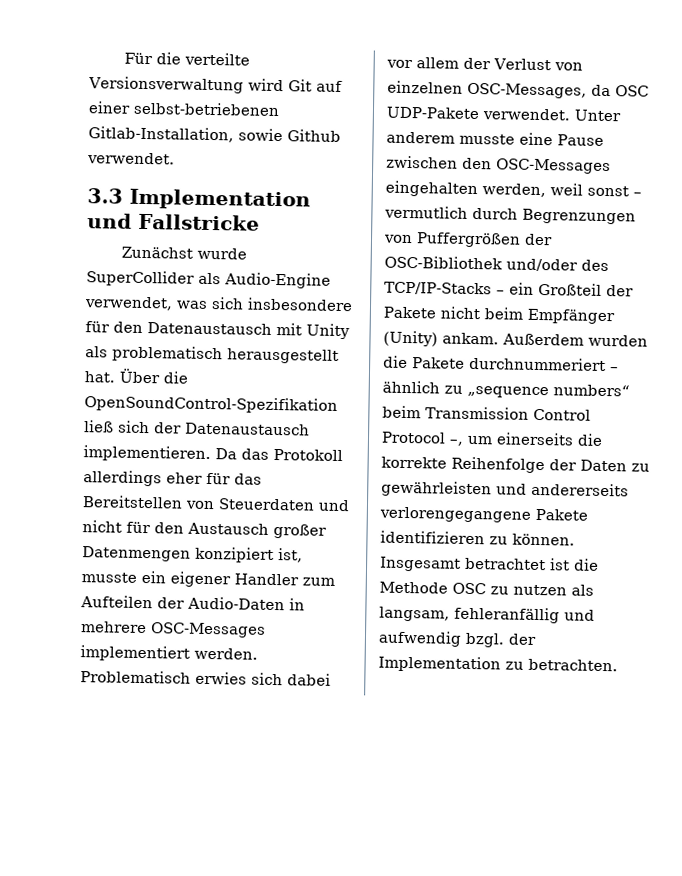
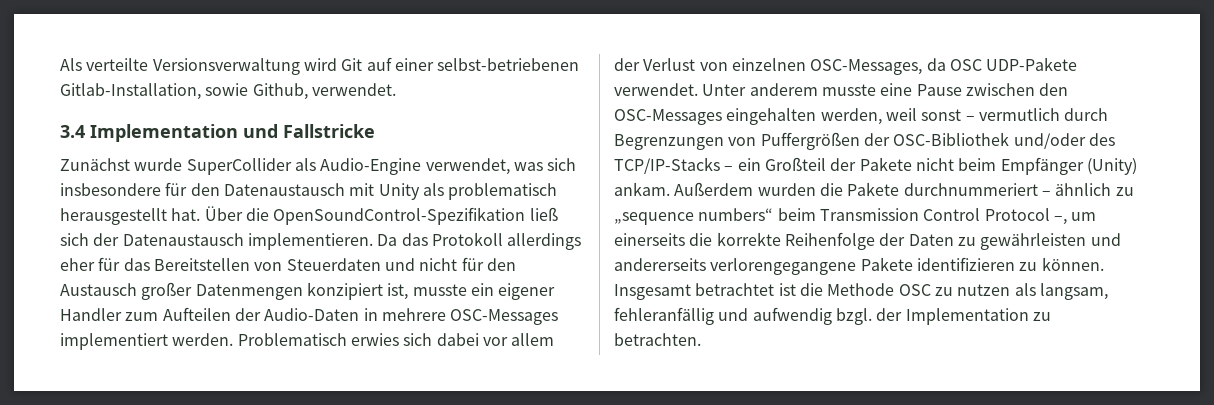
[123,52,181,65] Für die -> [60,58,82,71] Als
[287,129,341,142] Github -> [252,83,308,100] Github,
[87,188,123,204] 3.3 -> [60,125,85,138] 3.4

